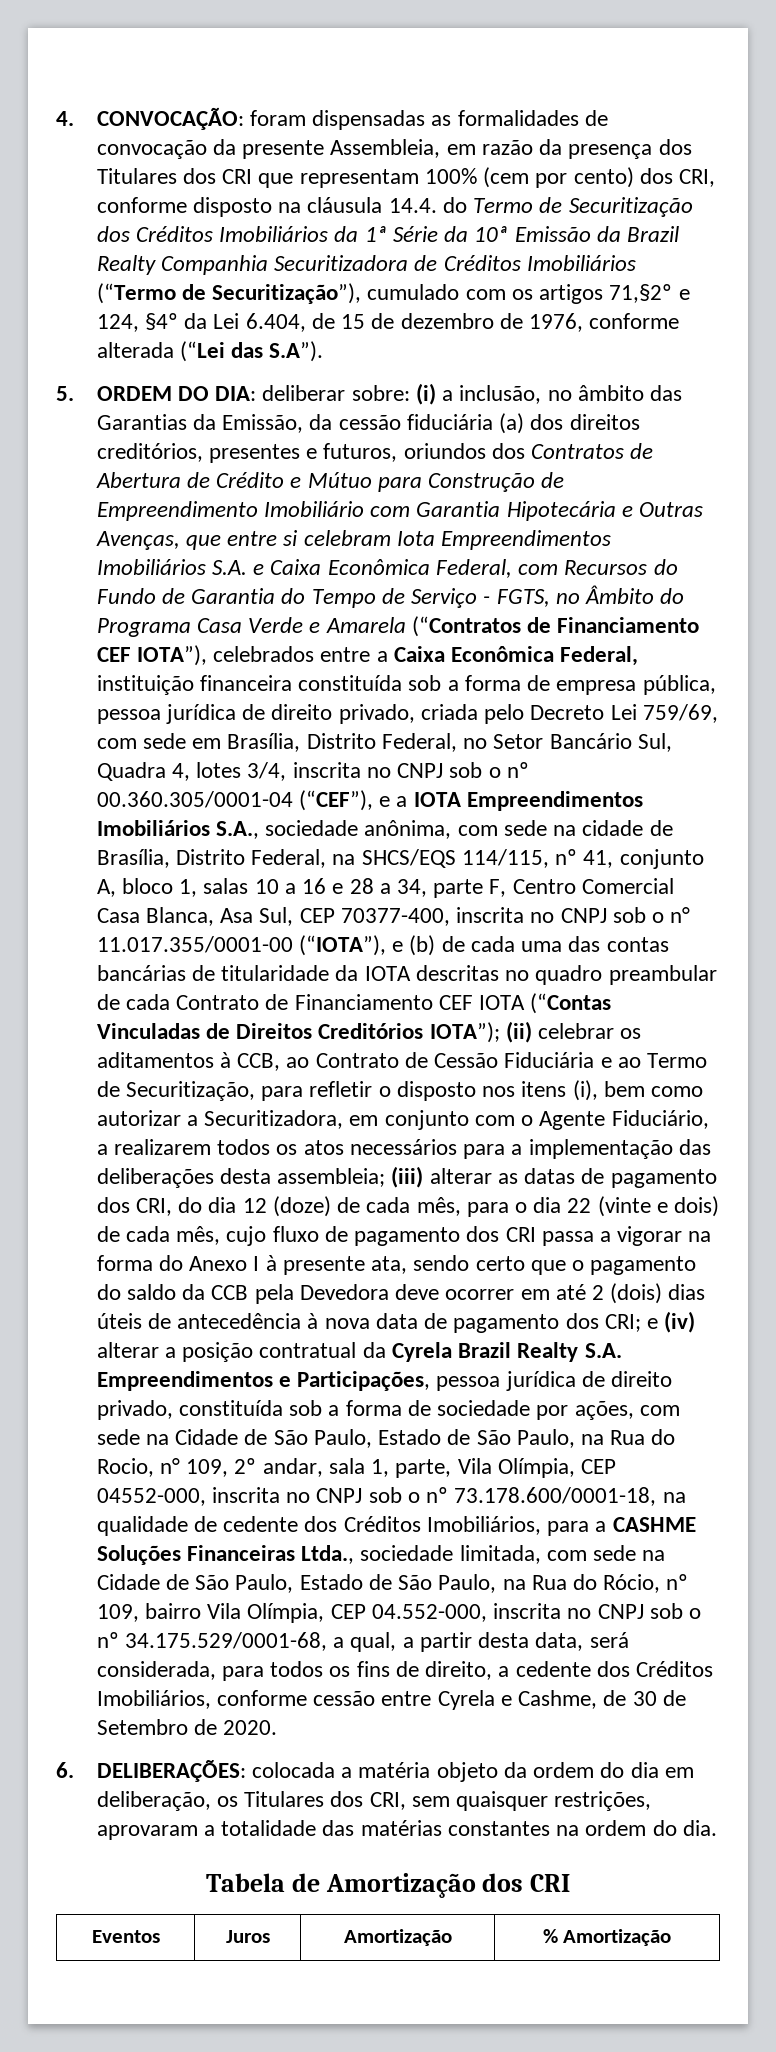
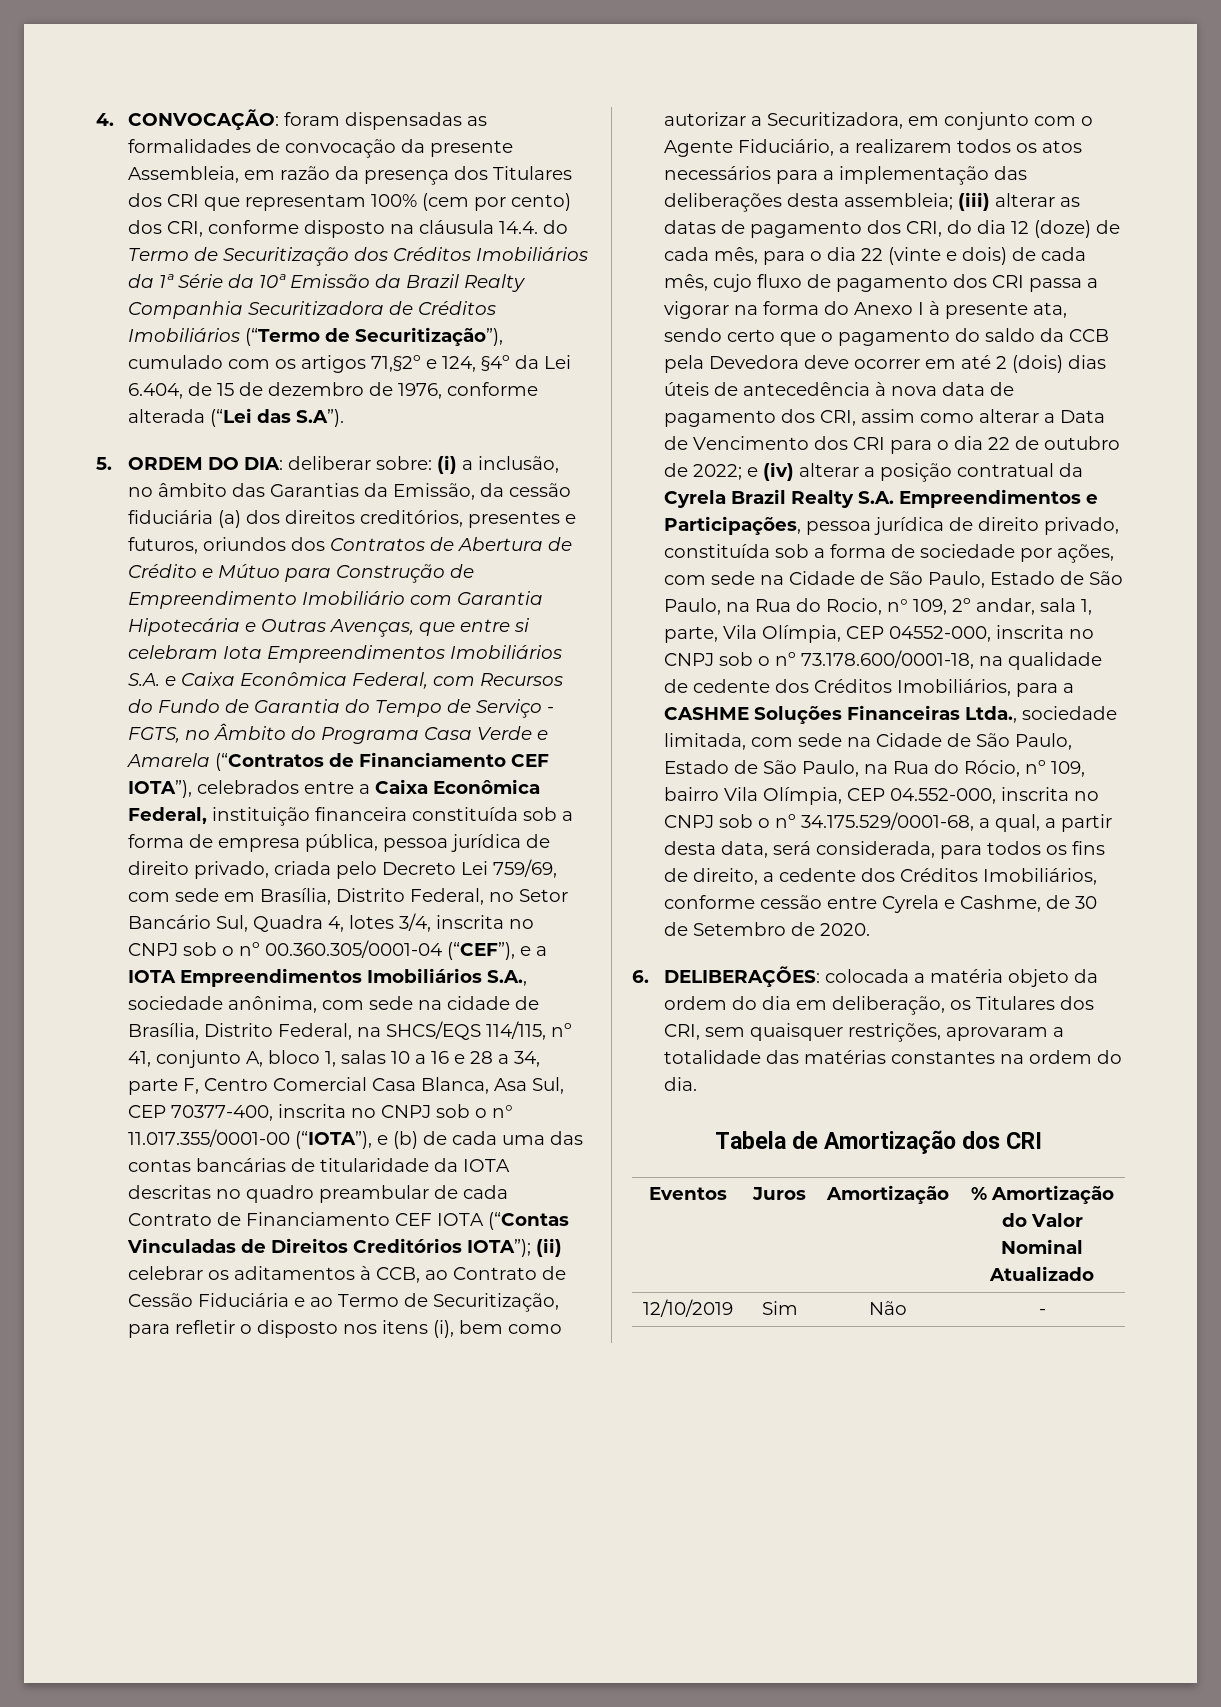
[604,1314,641,1332] CRI; -> [820,409,1106,426] [664,436,1121,454] [664,463,743,480] CRI, assim como alterar a Data de Vencimento dos CRI para o dia 22 de outubro de 2022;
(672, 1937) none -> [1001,1213,1083,1227] [1001,1239,1083,1254] [989,1266,1094,1281] [642,1299,733,1317] [761,1301,798,1315] [869,1301,907,1315] [1038,1309,1046,1315] do Valor Nominal Atualizado // 12/10/2019 | Sim | Não | -

